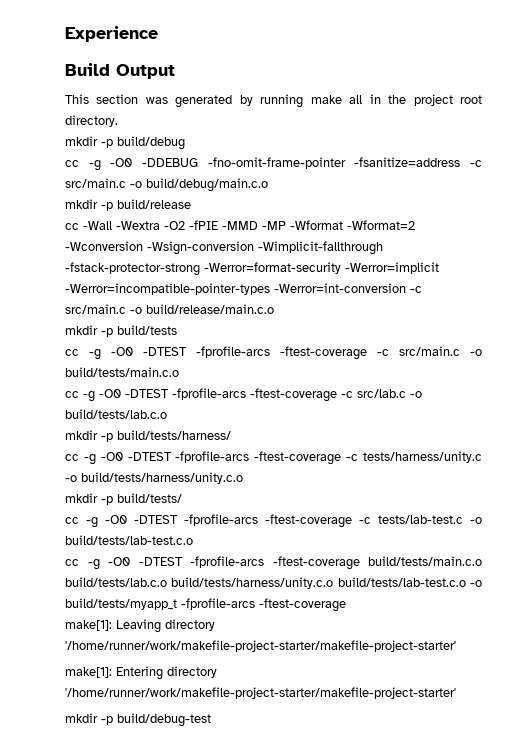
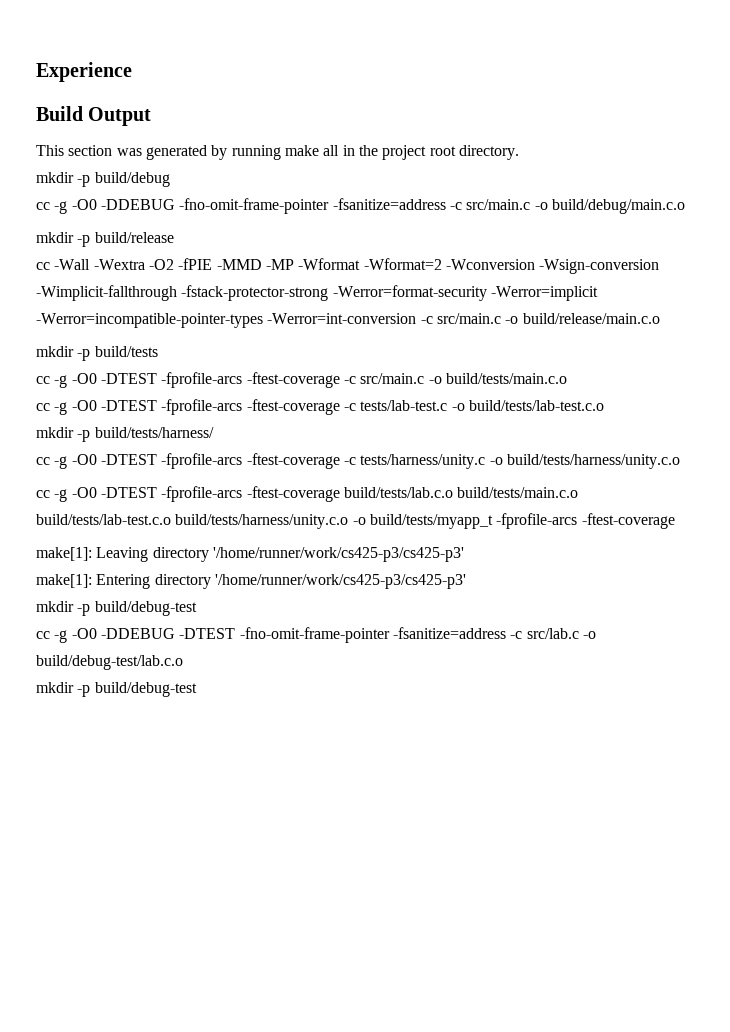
[357,389,422,398] [65,409,167,419] src/lab.c -o build/tests/lab.c.o -> [360,400,604,411] tests/lab-test.c -o build/tests/lab-test.c.o
[65,493,182,505] [65,514,482,528] [65,535,193,545] [65,556,482,570] [65,577,466,589] // mkdir -p build/tests/ // cc -g -O0 -DTEST -fprofile-arcs -ftest-coverage -c tests/lab-test.c -o build/tests/lab-test.c.o // cc -g -O0 -DTEST -fprofile-arcs -ftest-coverage build/tests/main.c.o build/tests/lab.c.o build/tests/harness/unity.c.o build/tests/lab-test.c.o -> [36,486,579,502] [36,514,349,529] // cc -g -O0 -DTEST -fprofile-arcs -ftest-coverage build/tests/lab.c.o build/tests/main.c.o build/tests/lab-test.c.o build/tests/harness/unity.c.o
[65,640,456,652] '/home/runner/work/makefile-project-starter/makefile-project-starter' -> [212,547,464,562] '/home/runner/work/cs425-p3/cs425-p3'
[65,687,456,699] [65,713,211,727] '/home/runner/work/makefile-project-starter/makefile-project-starter' // mkdir -p build/debug-test -> [214,574,466,589] [36,601,197,616] [36,627,596,643] [36,655,183,670] [36,682,197,697] '/home/runner/work/cs425-p3/cs425-p3' // mkdir -p build/debug-test // cc -g -O0 -DDEBUG -DTEST -fno-omit-frame-pointer -fsanitize=address -c src/lab.c -o build/debug-test/lab.c.o // mkdir -p build/debug-test

